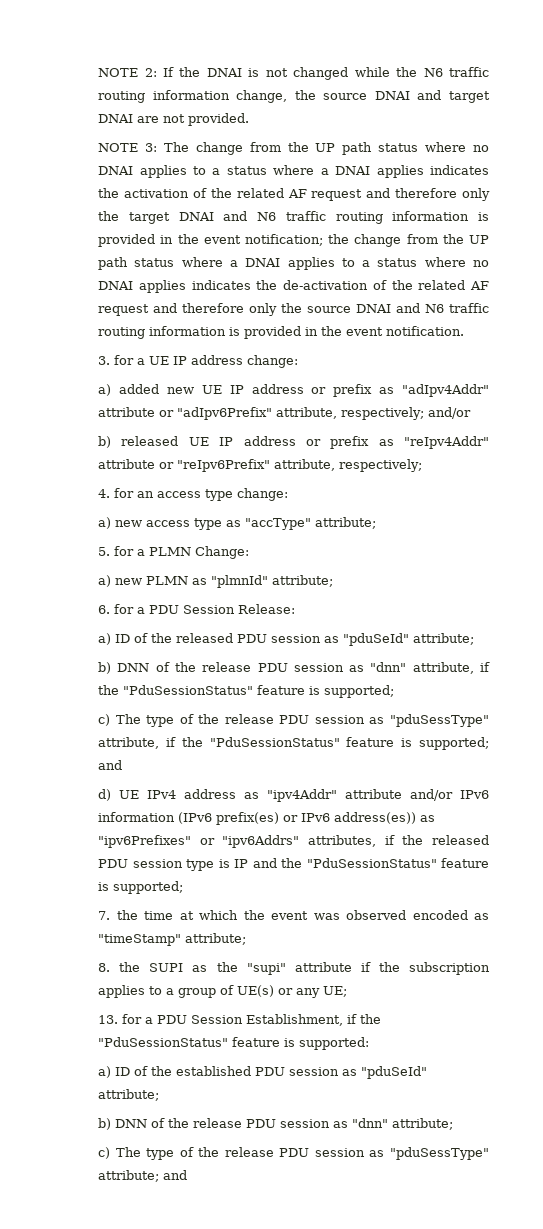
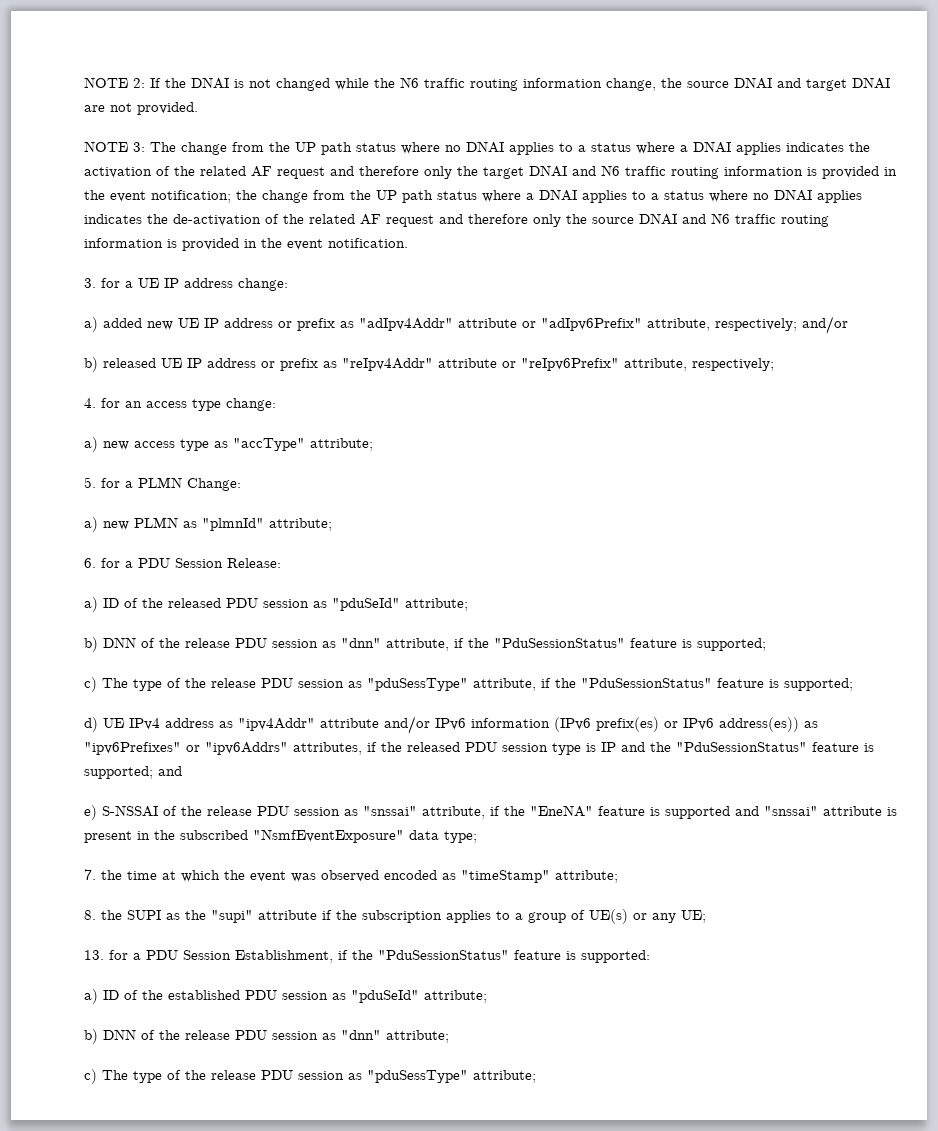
[98,760,123,770] and -> (853, 684) none
(184, 887) none -> [157,766,182,776] [83,805,897,820] [83,829,477,843] and // e) S-NSSAI of the release PDU session as "snssai" attribute, if the "EneNA" feature is supported and "snssai" attribute is present in the subscribed "NsmfEventExposure" data type;
[163,1170,188,1180] and -> (536, 1076) none

